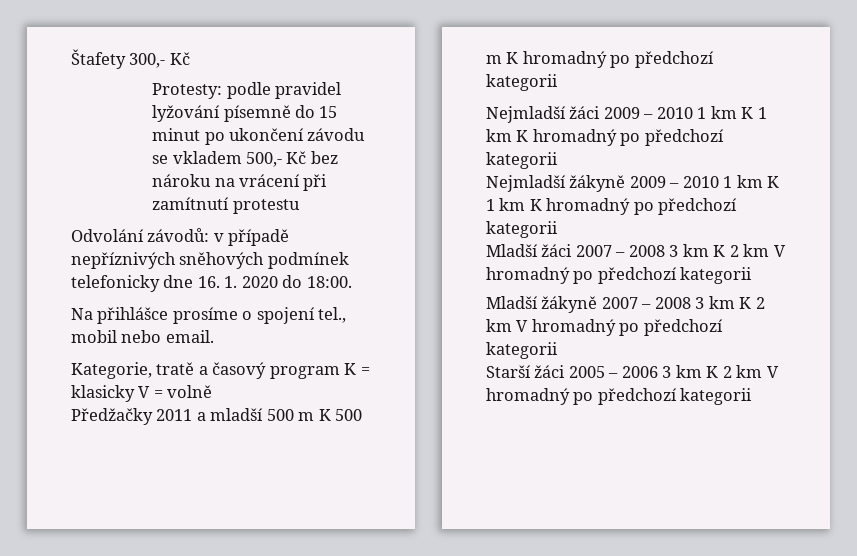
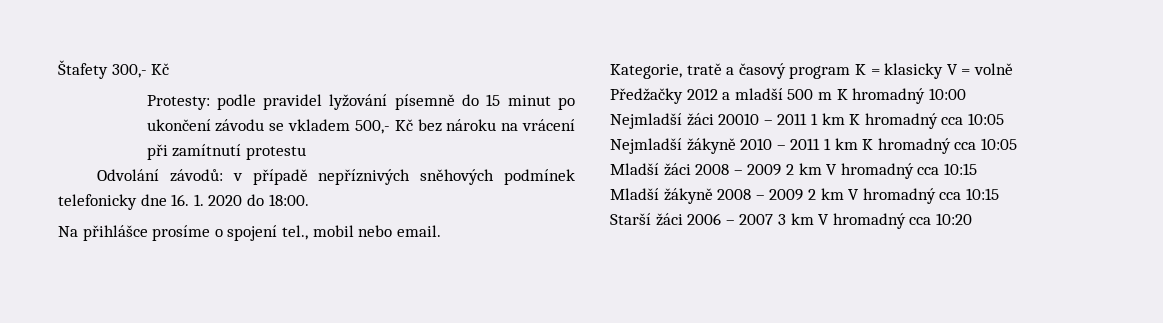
[156,409,193,421] 2011 -> [686,88,718,100] 2012
[335,409,363,421] [486,51,714,68] [486,74,558,91] [486,106,767,123] [486,129,724,146] [486,152,558,169] 500 m K hromadný po předchozí kategorii // Nejmladší žáci 2009 – 2010 1 km K 1 km K hromadný po předchozí kategorii -> [852,88,966,104] [610,113,1004,129] hromadný 10:00 // Nejmladší žáci 20010 – 2011 1 km K hromadný cca 10:05
[629,175,780,188] [486,198,738,215] [486,221,558,238] 2009 – 2010 1 km K 1 km K hromadný po předchozí kategorii -> [740,138,1017,154] 2010 – 2011 1 km K hromadný cca 10:05
[575,244,786,257] [486,267,753,284] 2007 – 2008 3 km K 2 km V hromadný po předchozí kategorii -> [695,163,977,179] 2008 – 2009 2 km V hromadný cca 10:15
[601,296,765,309] [486,319,723,336] [486,342,558,359] 2007 – 2008 3 km K 2 km V hromadný po předchozí kategorii -> [717,188,999,204] 2008 – 2009 2 km V hromadný cca 10:15
[568,365,779,378] [486,388,753,405] 2005 – 2006 3 km K 2 km V hromadný po předchozí kategorii -> [687,213,972,229] 2006 – 2007 3 km V hromadný cca 10:20

